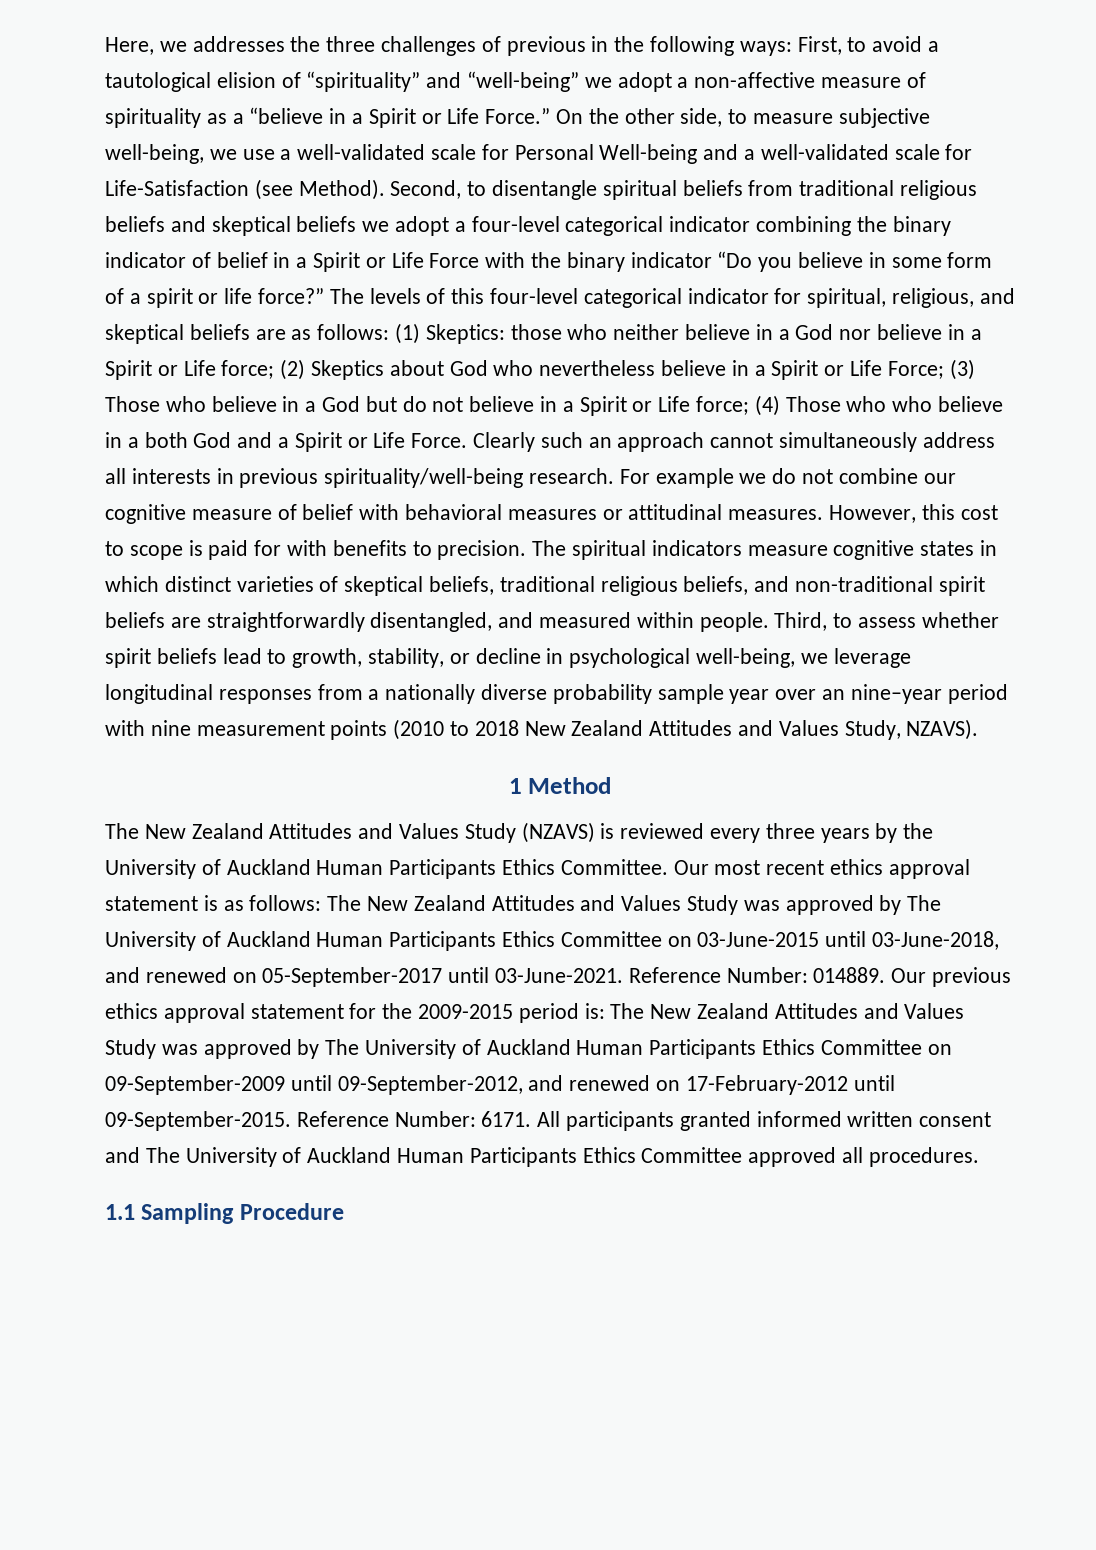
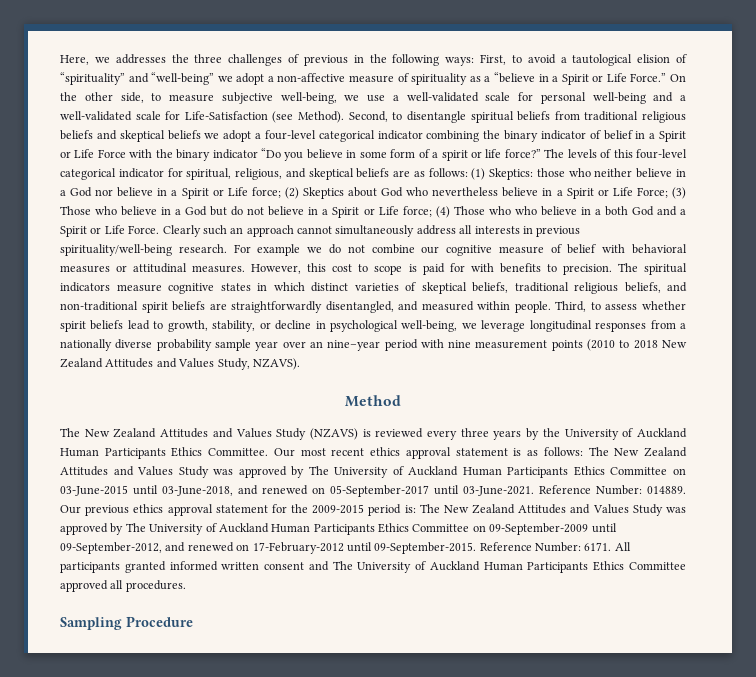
[514,144,698,164] Personal Well-being -> [540,92,646,104] personal well-being
[508,778,522,794] 1 -> (300, 364) none
[105,1204,135,1220] 1.1 -> (186, 586) none

